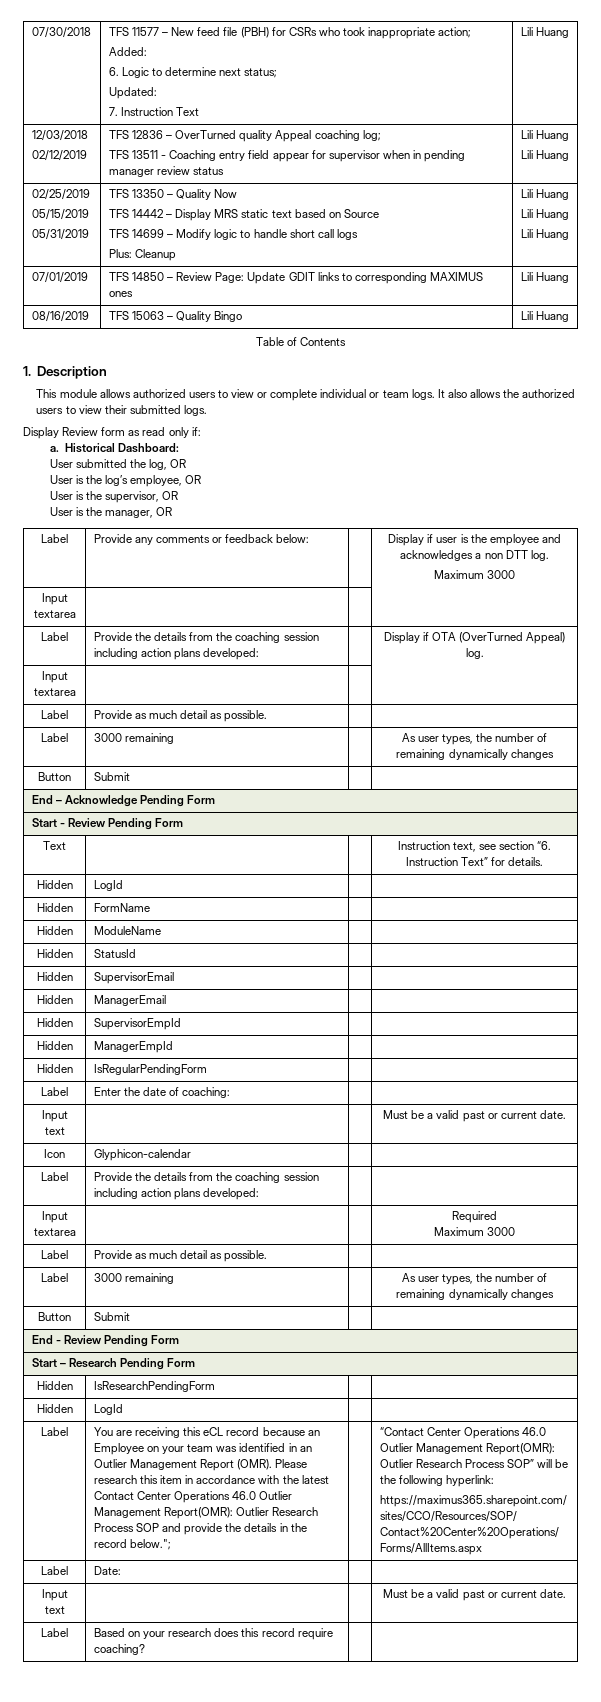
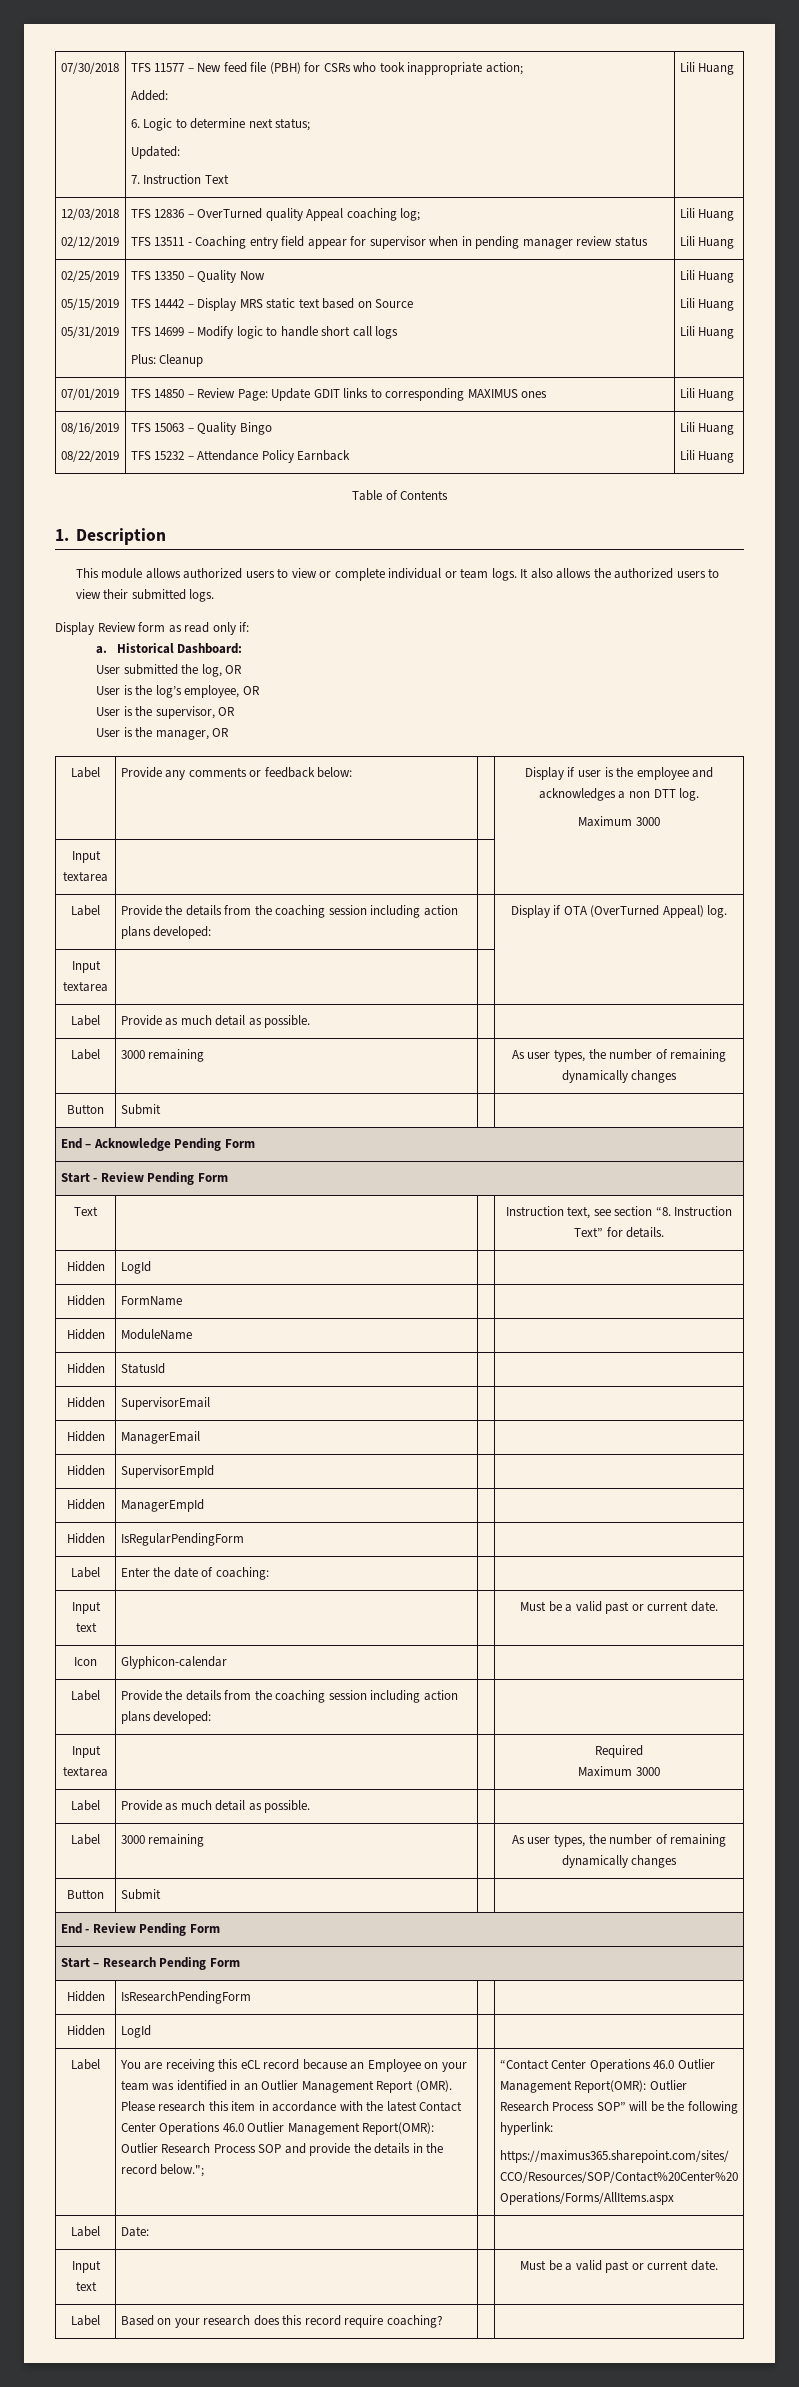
(89, 316) none -> [60,450,119,462] // 08/22/2019
[520,311,570,322] | Lili Huang -> [130,450,351,463] [679,422,735,435] [679,450,735,463] // TFS 15232 – Attendance Policy Earnback | Lili Huang // Lili Huang
[537,841,552,850] “6. -> [655,1206,671,1216] “8.

